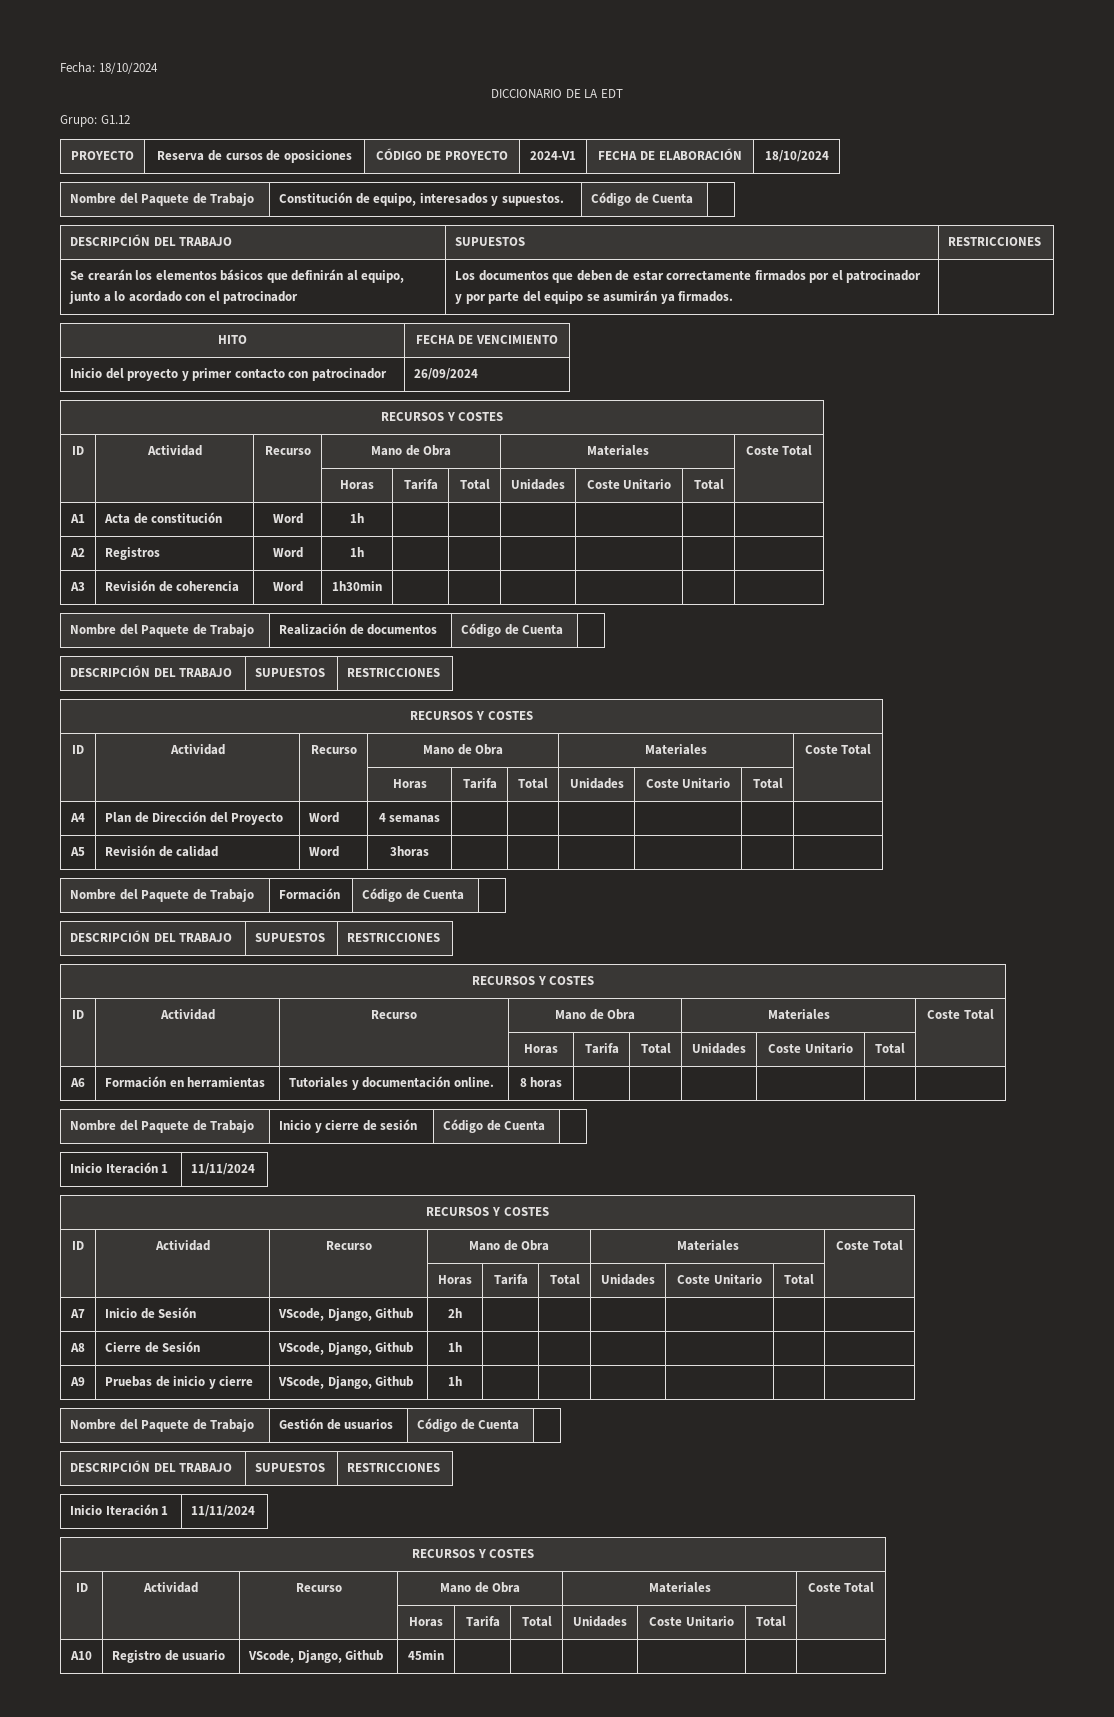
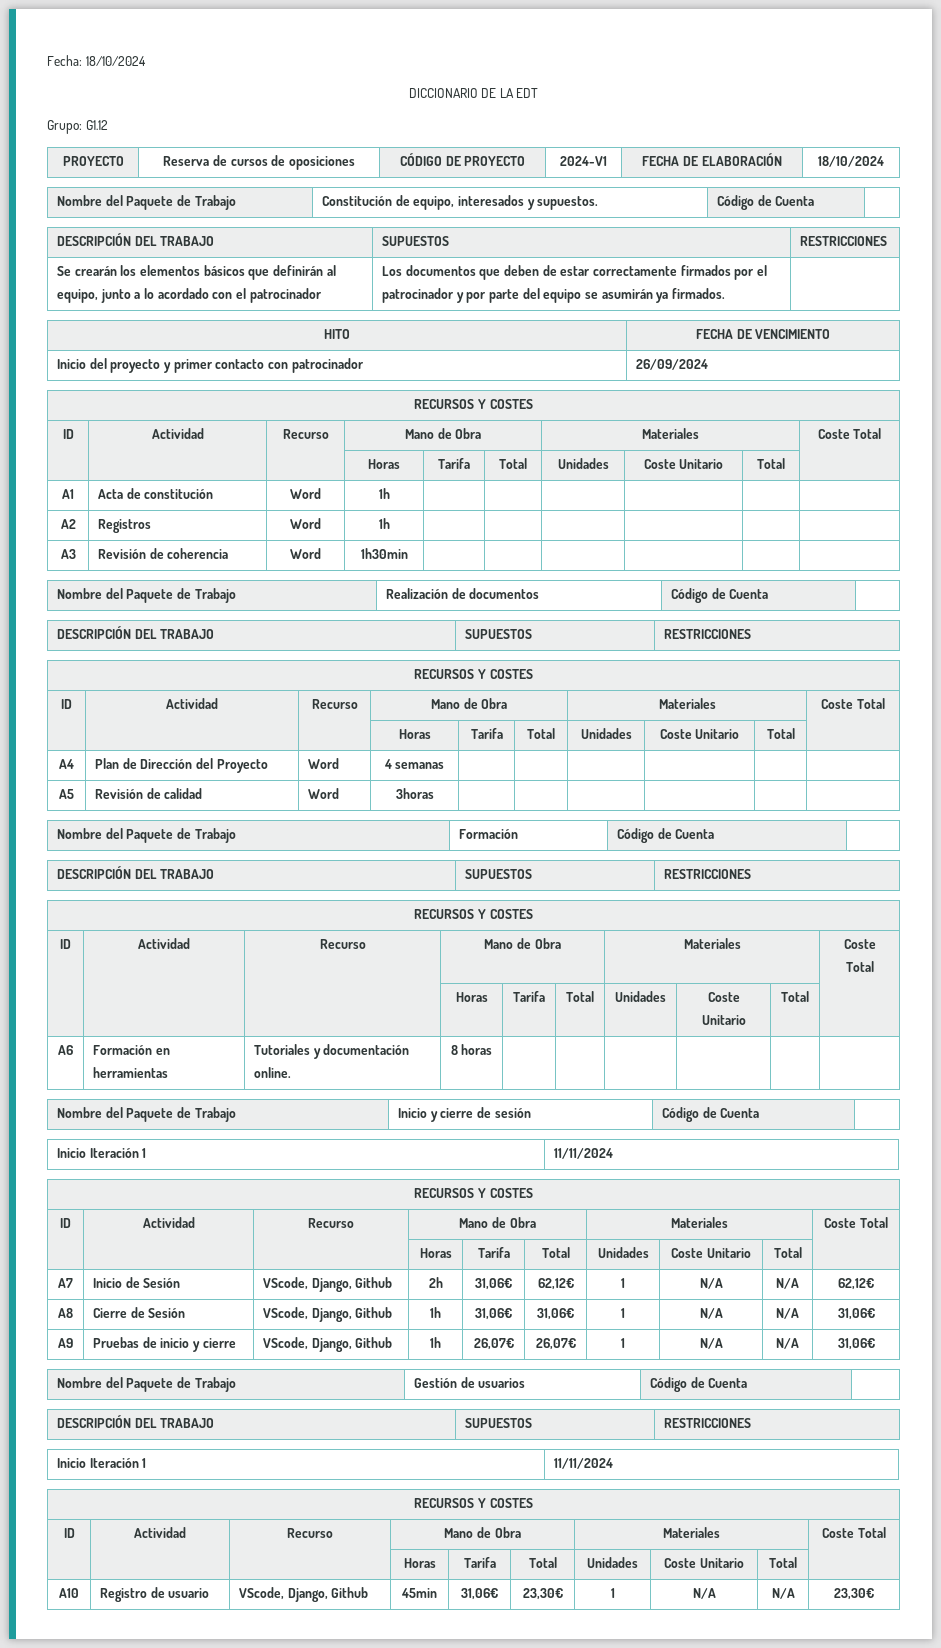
(462, 1313) | | | | | -> [475,1278,512,1290] [537,1278,574,1290] [621,1278,625,1288] [699,1278,723,1289] [776,1278,799,1289] [838,1278,874,1290] 31,06€ | 62,12€ | 1 | N/A | N/A | 62,12€
(462, 1347) | | | | | -> [475,1308,512,1320] [537,1308,574,1320] [621,1308,625,1318] [699,1308,723,1319] [776,1308,799,1319] [837,1308,875,1320] 31,06€ | 31,06€ | 1 | N/A | N/A | 31,06€
(462, 1381) | | | | | -> [473,1338,514,1350] [535,1338,576,1350] [621,1338,625,1348] [699,1338,723,1349] [776,1338,799,1349] [837,1338,875,1350] 26,07€ | 26,07€ | 1 | N/A | N/A | 31,06€
(444, 1655) | | | | | -> [461,1588,498,1600] [522,1588,563,1600] [610,1588,615,1598] [692,1588,716,1599] [771,1588,795,1599] [834,1588,874,1600] 31,06€ | 23,30€ | 1 | N/A | N/A | 23,30€

